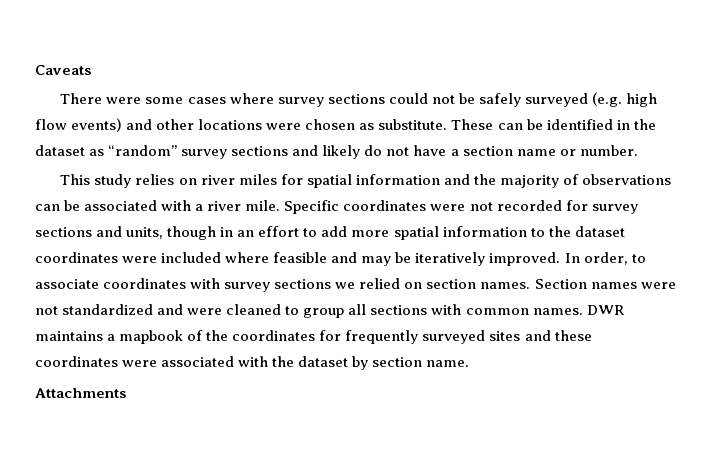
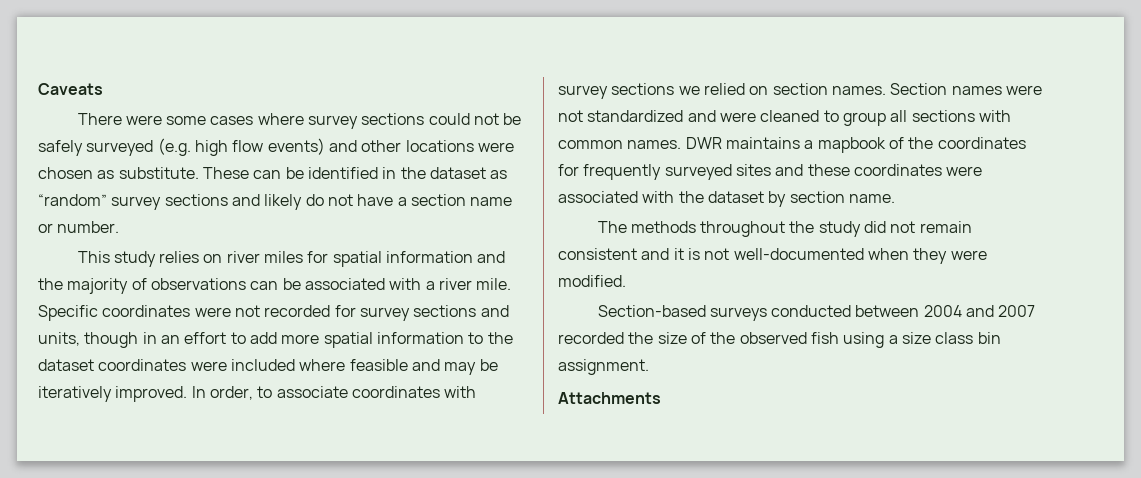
(470, 363) none -> [597,221,972,237] [558,248,987,264] [558,275,626,287] [597,305,1036,321] [558,332,1001,348] [558,359,649,375] // The methods throughout the study did not remain consistent and it is not well-documented when they were modified. // Section-based surveys conducted between 2004 and 2007 recorded the size of the observed fish using a size class bin assignment.

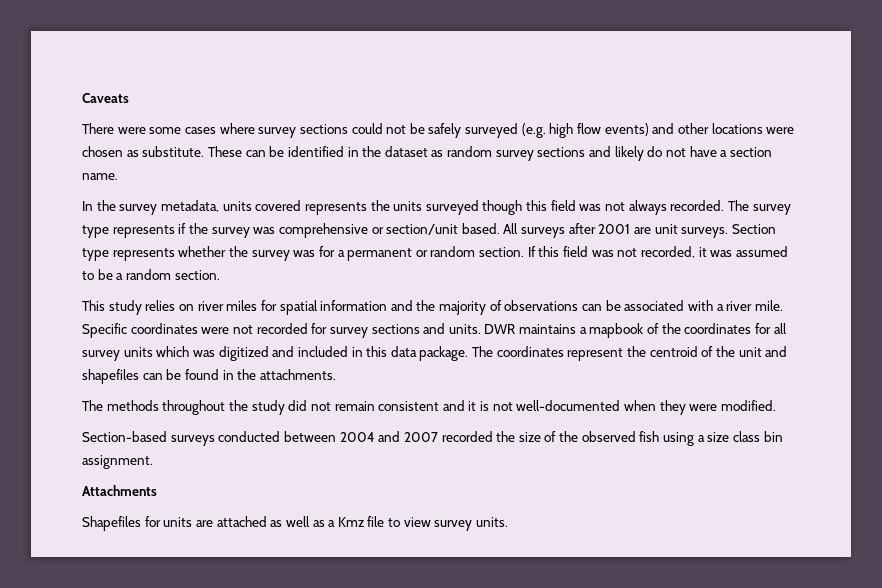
[38,194,107,206] “random” -> [447,146,493,157] random
[470,197,513,206] [38,221,120,233] name or number. -> [82,173,118,180] [82,200,791,215] [82,223,776,238] [82,246,788,261] [82,269,220,280] name. // In the survey metadata, units covered represents the units surveyed though this field was not always recorded. The survey type represents if the survey was comprehensive or section/unit based. All surveys after 2001 are unit surveys. Section type represents whether the survey was for a permanent or random section. If this field was not recorded, it was assumed to be a random section.
[38,332,513,348] [38,359,498,375] [38,386,477,402] [558,83,1042,99] [558,110,1011,126] [558,140,682,149] units, though in an effort to add more spatial information to the dataset coordinates were included where feasible and may be iteratively improved. In order, to associate coordinates with survey sections we relied on section names. Section names were not standardized and were cleaned to group all sections with common names. -> [448,324,481,334] units.
[583,164,983,180] [558,191,895,207] frequently surveyed sites and these coordinates were associated with the dataset by section name. -> [773,323,787,334] [82,346,788,361] [82,369,336,384] all survey units which was digitized and included in this data package. The coordinates represent the centroid of the unit and shapefiles can be found in the attachments.
(661, 398) none -> [82,516,509,531] // Shapefiles for units are attached as well as a Kmz file to view survey units.

